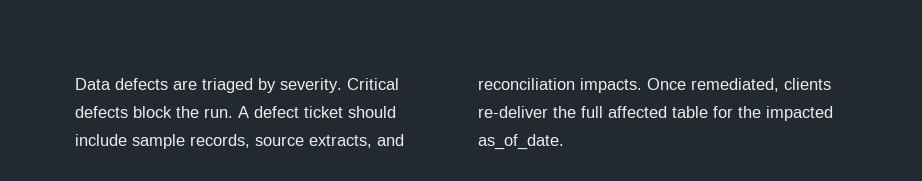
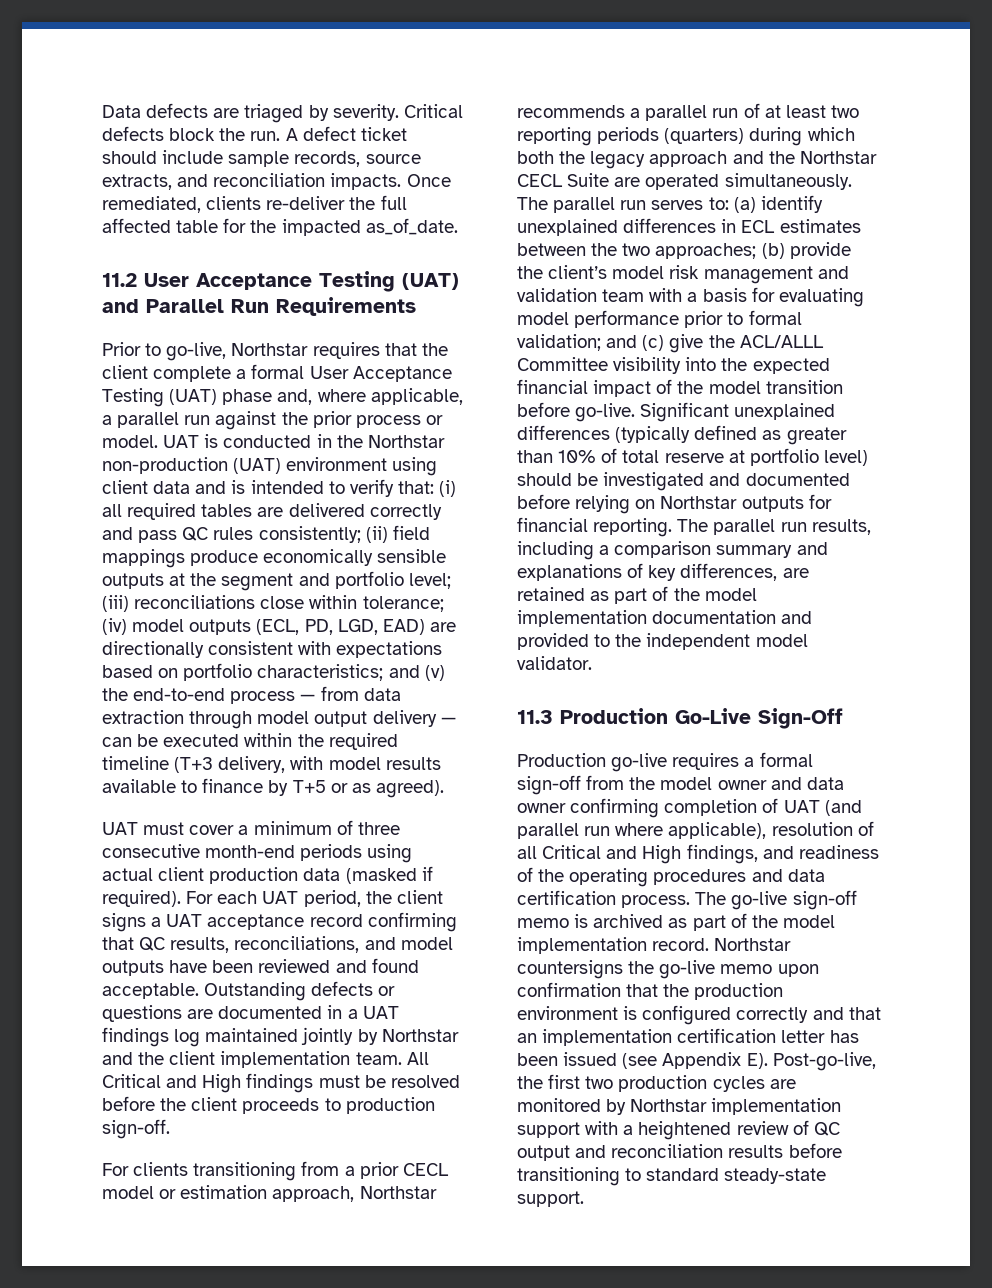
(564, 142) none -> [102,271,459,292] [102,297,416,316] [102,342,448,361] [102,364,452,382] [102,388,463,407] [102,411,443,430] [102,434,445,448] [102,457,438,476] [102,479,457,497] [102,503,442,520] [102,525,430,543] [102,549,447,568] [102,571,451,591] [102,595,444,612] [102,618,456,635] [102,641,443,658] [102,663,445,681] [102,686,401,704] [102,710,456,729] [102,733,398,750] [102,756,441,773] [102,778,444,798] [102,820,400,835] [102,844,413,863] [102,866,433,884] [102,890,443,907] [102,912,457,932] [102,936,453,953] [102,958,419,976] [102,981,396,1001] [102,1005,399,1022] [102,1027,459,1047] [102,1051,429,1068] [102,1073,460,1093] [102,1096,435,1114] [102,1119,170,1139] [102,1161,449,1181] [102,1185,437,1202] [517,103,859,121] [517,127,855,146] [517,151,877,169] [517,173,852,190] [517,195,823,213] [517,218,861,236] [517,242,851,259] [517,265,849,284] [517,287,864,307] [517,310,802,328] [517,334,824,353] [517,357,830,374] [517,379,843,397] [517,402,836,422] [517,425,847,445] [517,448,868,466] [517,472,850,491] [517,494,832,514] [517,517,871,537] [517,541,828,560] [517,563,809,581] [517,586,757,604] [517,610,813,627] [517,633,808,650] [517,656,592,670] [517,708,843,729] [517,752,813,772] [517,775,844,795] [517,798,862,818] [517,821,874,839] [517,844,879,864] [517,867,825,887] [517,890,857,910] [517,913,835,931] [517,937,792,954] [517,960,819,979] [517,982,784,1000] [517,1005,881,1025] [517,1028,859,1046] [517,1052,876,1071] [517,1074,796,1092] [517,1098,842,1115] [517,1120,840,1140] [517,1143,842,1161] [517,1167,827,1186] [517,1191,584,1207] // 11.2 User Acceptance Testing (UAT) and Parallel Run Requirements // Prior to go-live, Northstar requires that the client complete a formal User Acceptance Testing (UAT) phase and, where applicable, a parallel run against the prior process or model. UAT is conducted in the Northstar non-production (UAT) environment using client data and is intended to verify that: (i) all required tables are delivered correctly and pass QC rules consistently; (ii) field mappings produce economically sensible outputs at the segment and portfolio level; (iii) reconciliations close within tolerance; (iv) model outputs (ECL, PD, LGD, EAD) are directionally consistent with expectations based on portfolio characteristics; and (v) the end-to-end process — from data extraction through model output delivery — can be executed within the required timeline (T+3 delivery, with model results available to finance by T+5 or as agreed). // UAT must cover a minimum of three consecutive month-end periods using actual client production data (masked if required). For each UAT period, the client signs a UAT acceptance record confirming that QC results, reconciliations, and model outputs have been reviewed and found acceptable. Outstanding defects or questions are documented in a UAT findings log maintained jointly by Northstar and the client implementation team. All Critical and High findings must be resolved before the client proceeds to production sign-off. // For clients transitioning from a prior CECL model or estimation approach, Northstar recommends a parallel run of at least two reporting periods (quarters) during which both the legacy approach and the Northstar CECL Suite are operated simultaneously. The parallel run serves to: (a) identify unexplained differences in ECL estimates between the two approaches; (b) provide the client’s model risk management and validation team with a basis for evaluating model performance prior to formal validation; and (c) give the ACL/ALLL Committee visibility into the expected financial impact of the model transition before go-live. Significant unexplained differences (typically defined as greater than 10% of total reserve at portfolio level) should be investigated and documented before relying on Northstar outputs for financial reporting. The parallel run results, including a comparison summary and explanations of key differences, are retained as part of the model implementation documentation and provided to the independent model validator. // 11.3 Production Go-Live Sign-Off // Production go-live requires a formal sign-off from the model owner and data owner confirming completion of UAT (and parallel run where applicable), resolution of all Critical and High findings, and readiness of the operating procedures and data certification process. The go-live sign-off memo is archived as part of the model implementation record. Northstar countersigns the go-live memo upon confirmation that the production environment is configured correctly and that an implementation certification letter has been issued (see Appendix E). Post-go-live, the first two production cycles are monitored by Northstar implementation support with a heightened review of QC output and reconciliation results before transitioning to standard steady-state support.

